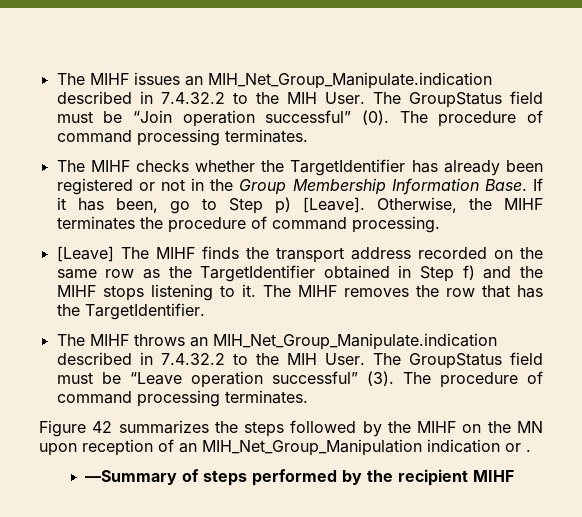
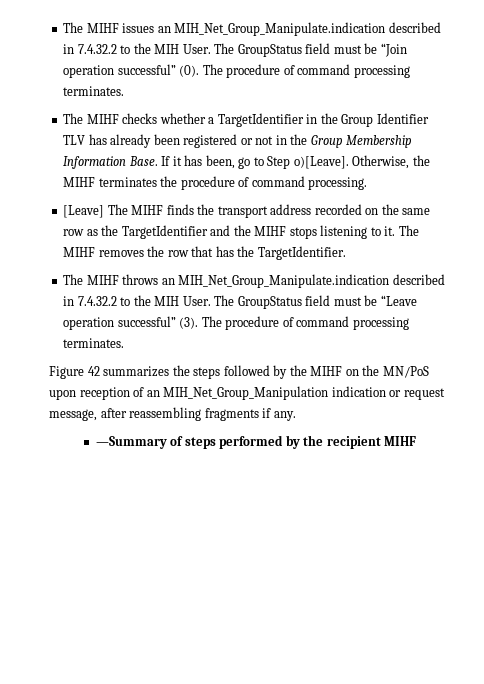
[261,159,406,176] the TargetIdentifier -> [208,113,429,127] [63,135,86,145] a TargetIdentifier in the Group Identifier TLV
[274,197,365,214] p) [Leave]. -> [293,156,349,169] o)[Leave].
[323,265,475,282] obtained in Step f) -> (208, 232) none
[516,421,543,433] MN -> [382,366,429,378] MN/PoS
[526,449,531,452] . -> [403,388,445,400] [49,407,296,421] request message, after reassembling fragments if any.

